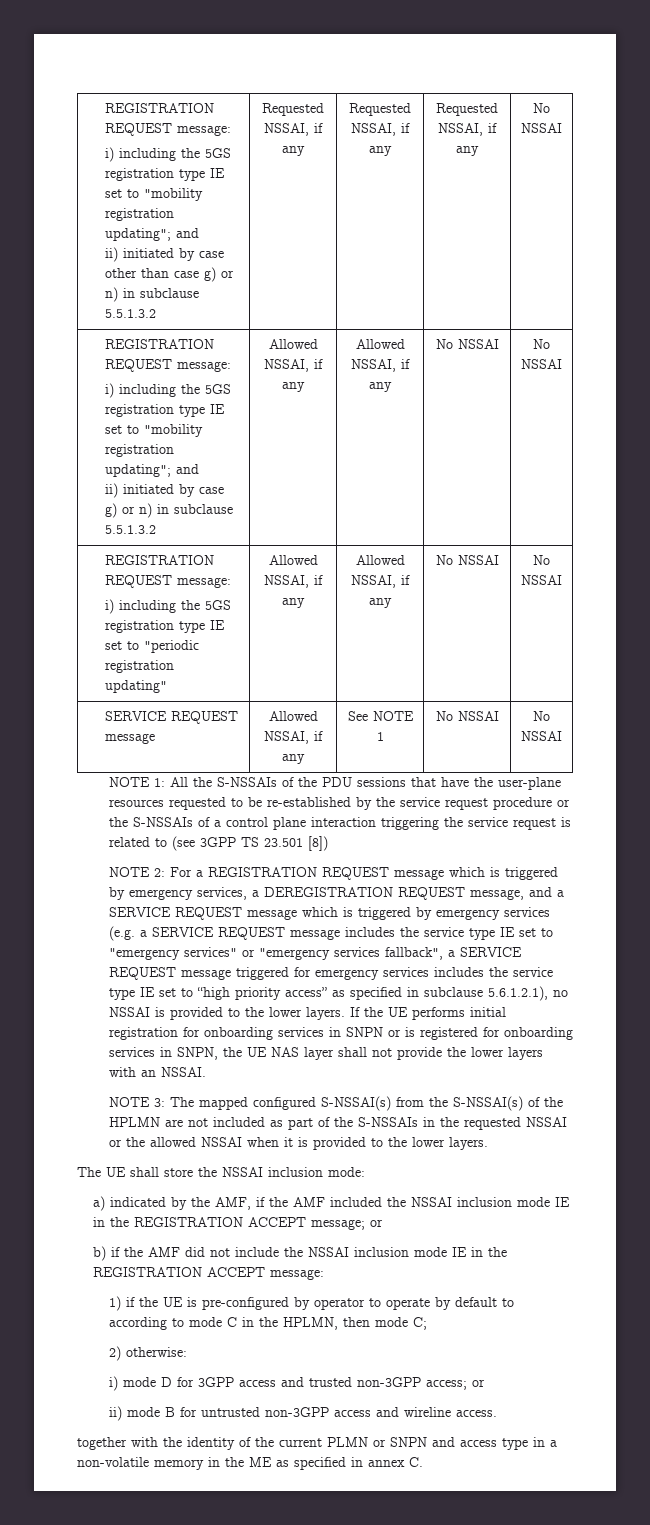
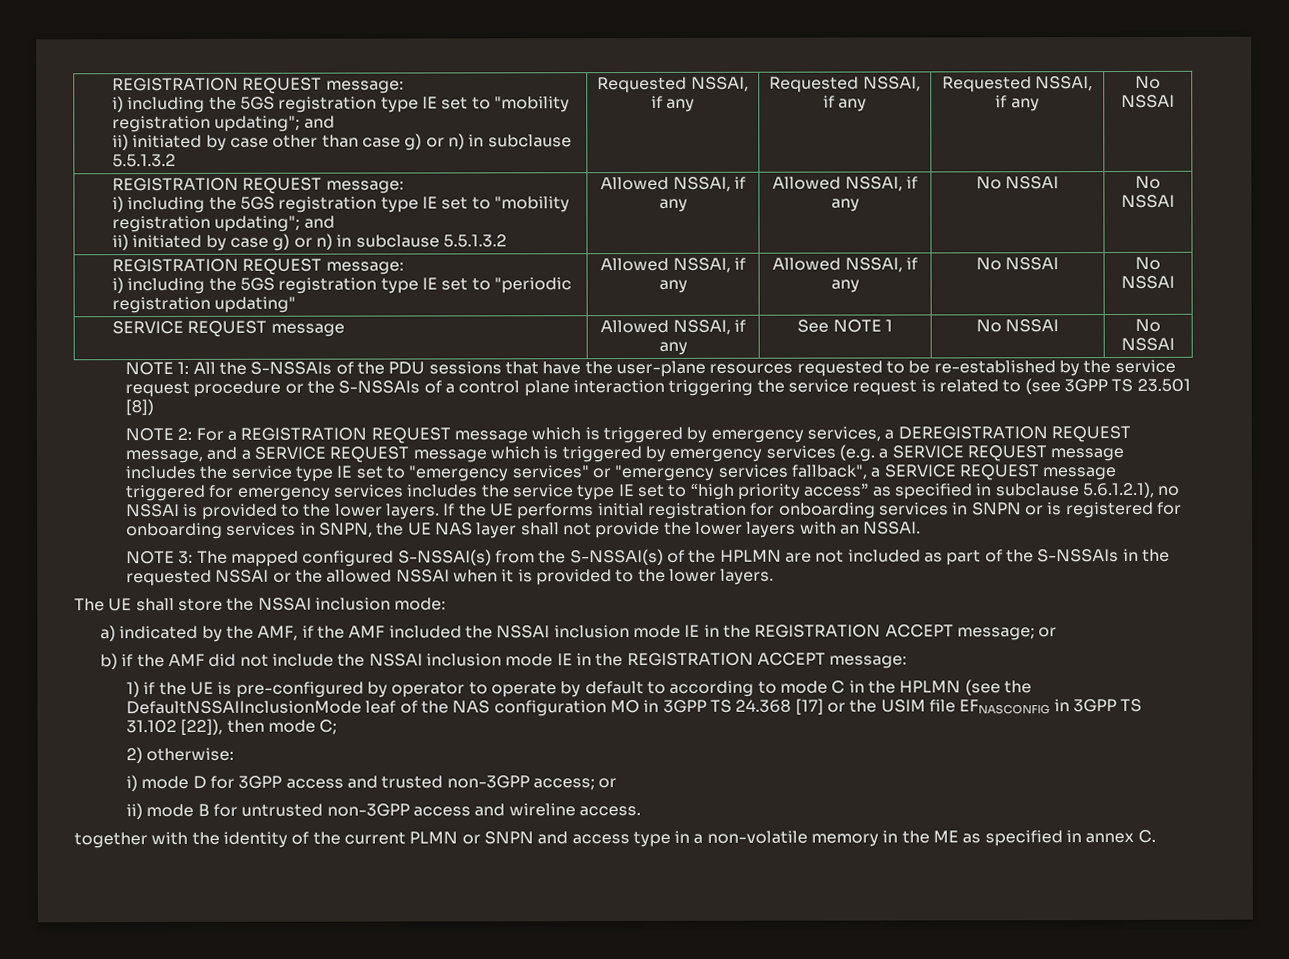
[282,1317,338,1330] HPLMN, -> [899,679,1032,696] [126,698,1143,717] [126,718,224,735] HPLMN (see the DefaultNSSAIInclusionMode leaf of the NAS configuration MO in 3GPP TS 24.368 [17] or the USIM file EFNASCONFIG in 3GPP TS 31.102 [22]),

